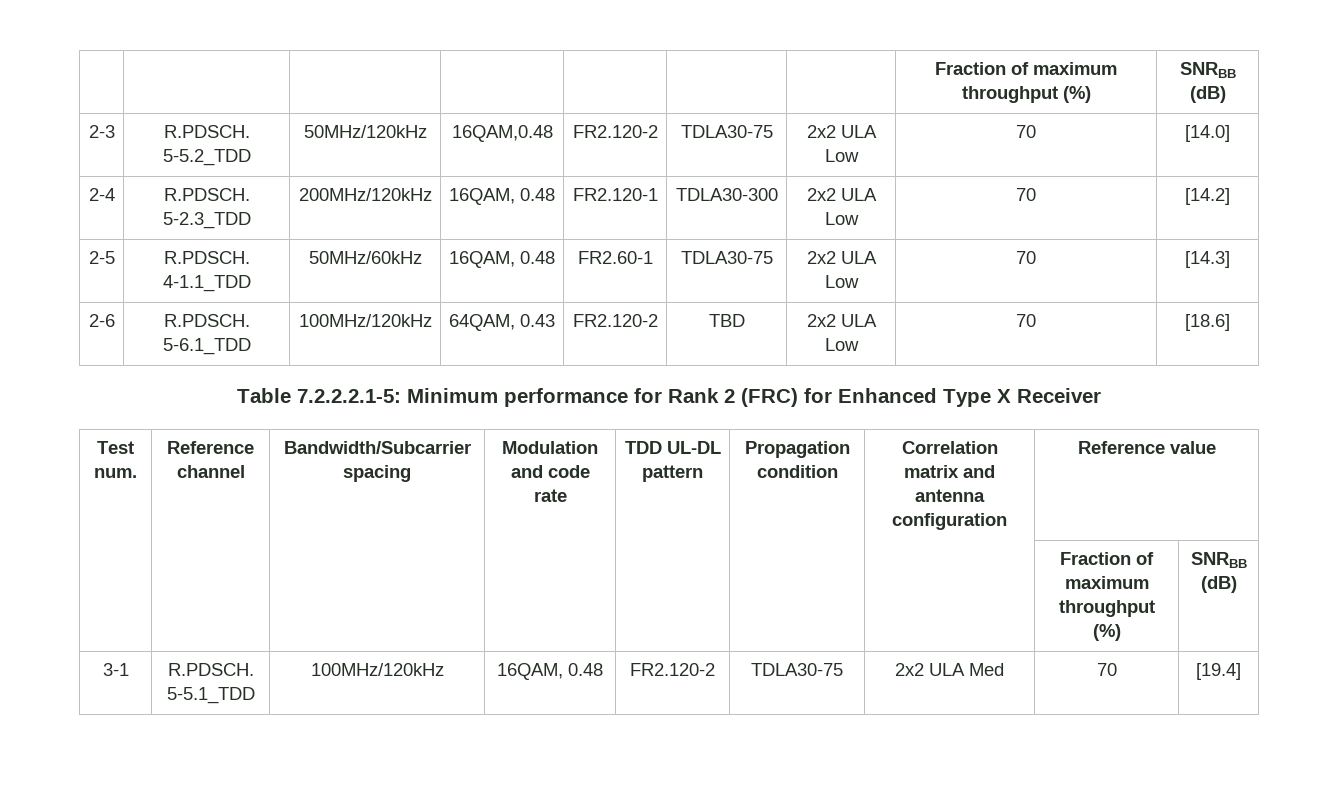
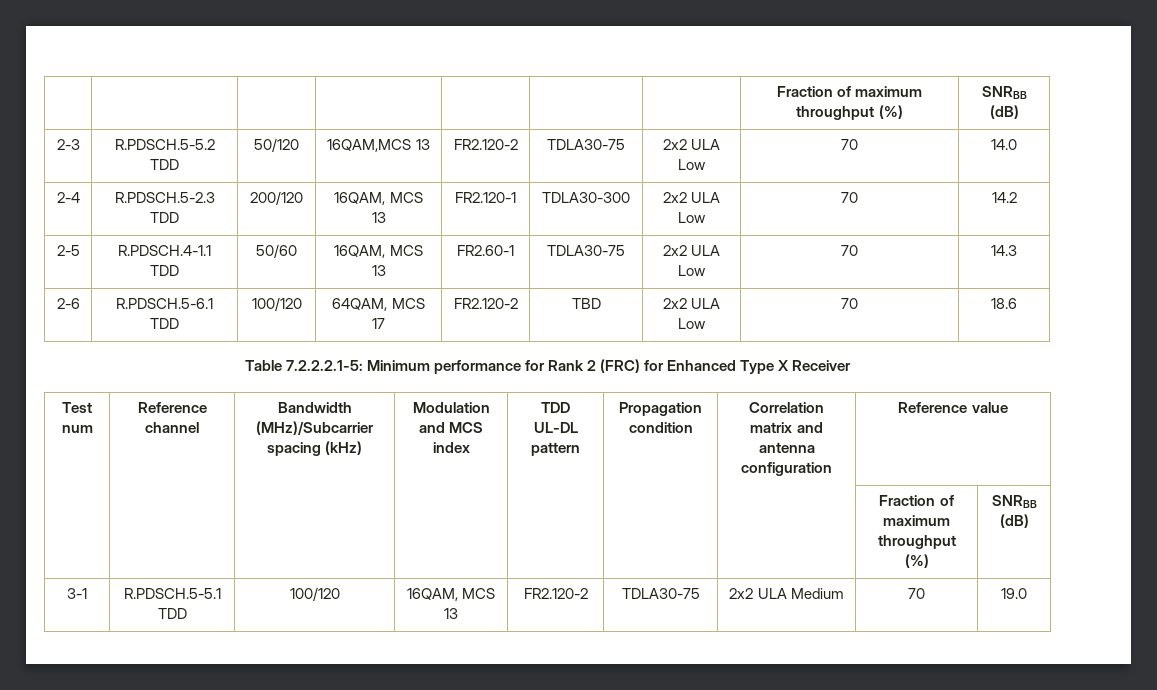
[163,125,250,138] [162,149,251,166] [303,125,427,138] [451,125,553,142] R.PDSCH. 5-5.2_TDD | 50MHz/120kHz | 16QAM,0.48 -> [114,139,215,150] [150,159,179,170] [254,138,299,152] [327,139,430,152] R.PDSCH.5-5.2 TDD | 50/120 | 16QAM,MCS 13
[1185,125,1230,142] [14.0] -> [991,139,1017,150] 14.0
[163,188,250,201] [162,212,251,229] [298,188,432,201] [449,188,555,205] R.PDSCH. 5-2.3_TDD | 200MHz/120kHz | 16QAM, 0.48 -> [114,192,215,203] [150,212,179,223] [250,191,303,205] [334,192,423,205] [371,212,386,223] R.PDSCH.5-2.3 TDD | 200/120 | 16QAM, MCS 13
[1185,188,1230,205] [14.2] -> [991,192,1017,203] 14.2
[163,251,250,264] [162,275,251,292] [308,251,422,264] [449,251,555,268] R.PDSCH. 4-1.1_TDD | 50MHz/60kHz | 16QAM, 0.48 -> [118,245,211,256] [150,265,179,276] [256,244,297,258] [334,245,423,258] [371,265,386,276] R.PDSCH.4-1.1 TDD | 50/60 | 16QAM, MCS 13
[1185,251,1230,268] [14.3] -> [991,245,1017,256] 14.3
[163,314,250,327] [162,338,251,355] [298,314,432,327] R.PDSCH. 5-6.1_TDD | 100MHz/120kHz -> [116,298,213,309] [150,318,179,329] [251,297,302,311] R.PDSCH.5-6.1 TDD | 100/120
[520,314,555,327] 0.43 -> [391,298,425,309] [372,318,385,329] MCS 17
[1185,314,1230,331] [18.6] -> [991,298,1017,309] 18.6
[94,468,137,478] num. -> [61,425,93,433] num
[283,441,471,454] Bandwidth/Subcarrier -> [277,402,352,413] [256,421,374,435] Bandwidth (MHz)/Subcarrier
(411, 473) none -> [325,441,363,455] (kHz)
[547,465,590,478] [533,489,567,502] code rate -> [449,422,484,433] [432,442,470,453] MCS index
[167,663,254,676] [166,687,255,704] [310,663,444,676] [497,663,603,680] [630,663,715,676] [751,663,843,676] [895,663,1004,676] [1096,663,1117,676] [1196,663,1241,680] R.PDSCH. 5-5.1_TDD | 100MHz/120kHz | 16QAM, 0.48 | FR2.120-2 | TDLA30-75 | 2x2 ULA Med | 70 | [19.4] -> [123,588,221,599] [157,608,187,619] [289,587,340,601] [406,588,496,601] [444,608,458,619] [523,588,588,599] [621,588,700,599] [729,588,844,599] [908,588,925,599] [1001,588,1027,599] R.PDSCH.5-5.1 TDD | 100/120 | 16QAM, MCS 13 | FR2.120-2 | TDLA30-75 | 2x2 ULA Medium | 70 | 19.0

